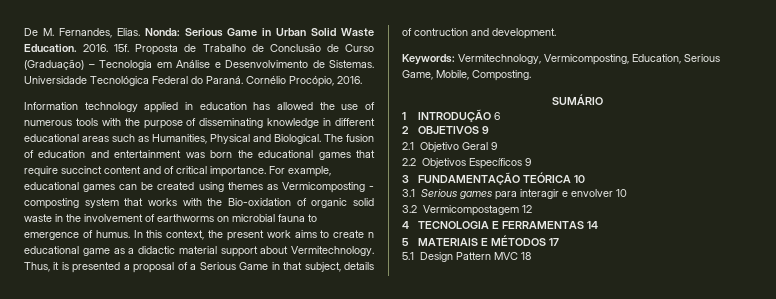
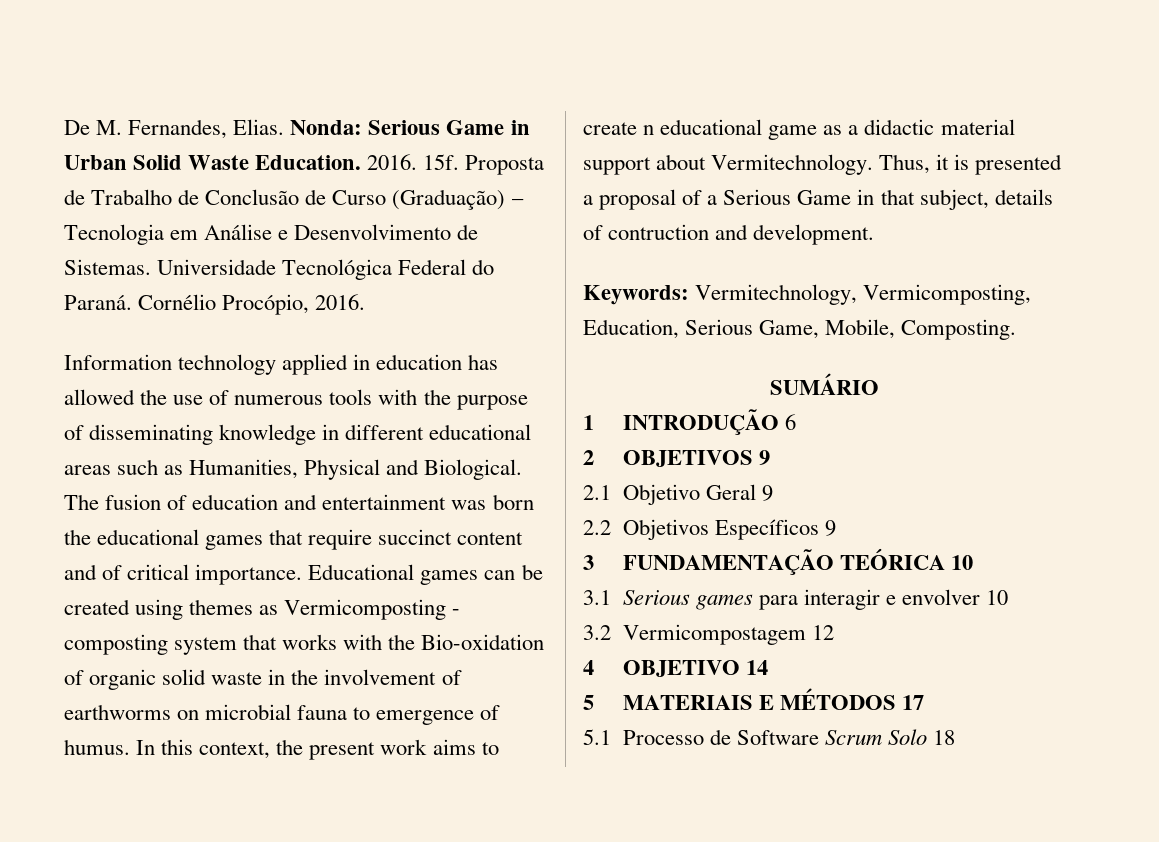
[269,166,331,177] [24,182,79,190] For example, educational -> [308,564,415,580] Educational
[418,221,585,229] TECNOLOGIA E FERRAMENTAS -> [622,660,740,677] OBJETIVO
[419,252,518,262] Design Pattern MVC -> [622,729,928,745] Processo de Software Scrum Solo

